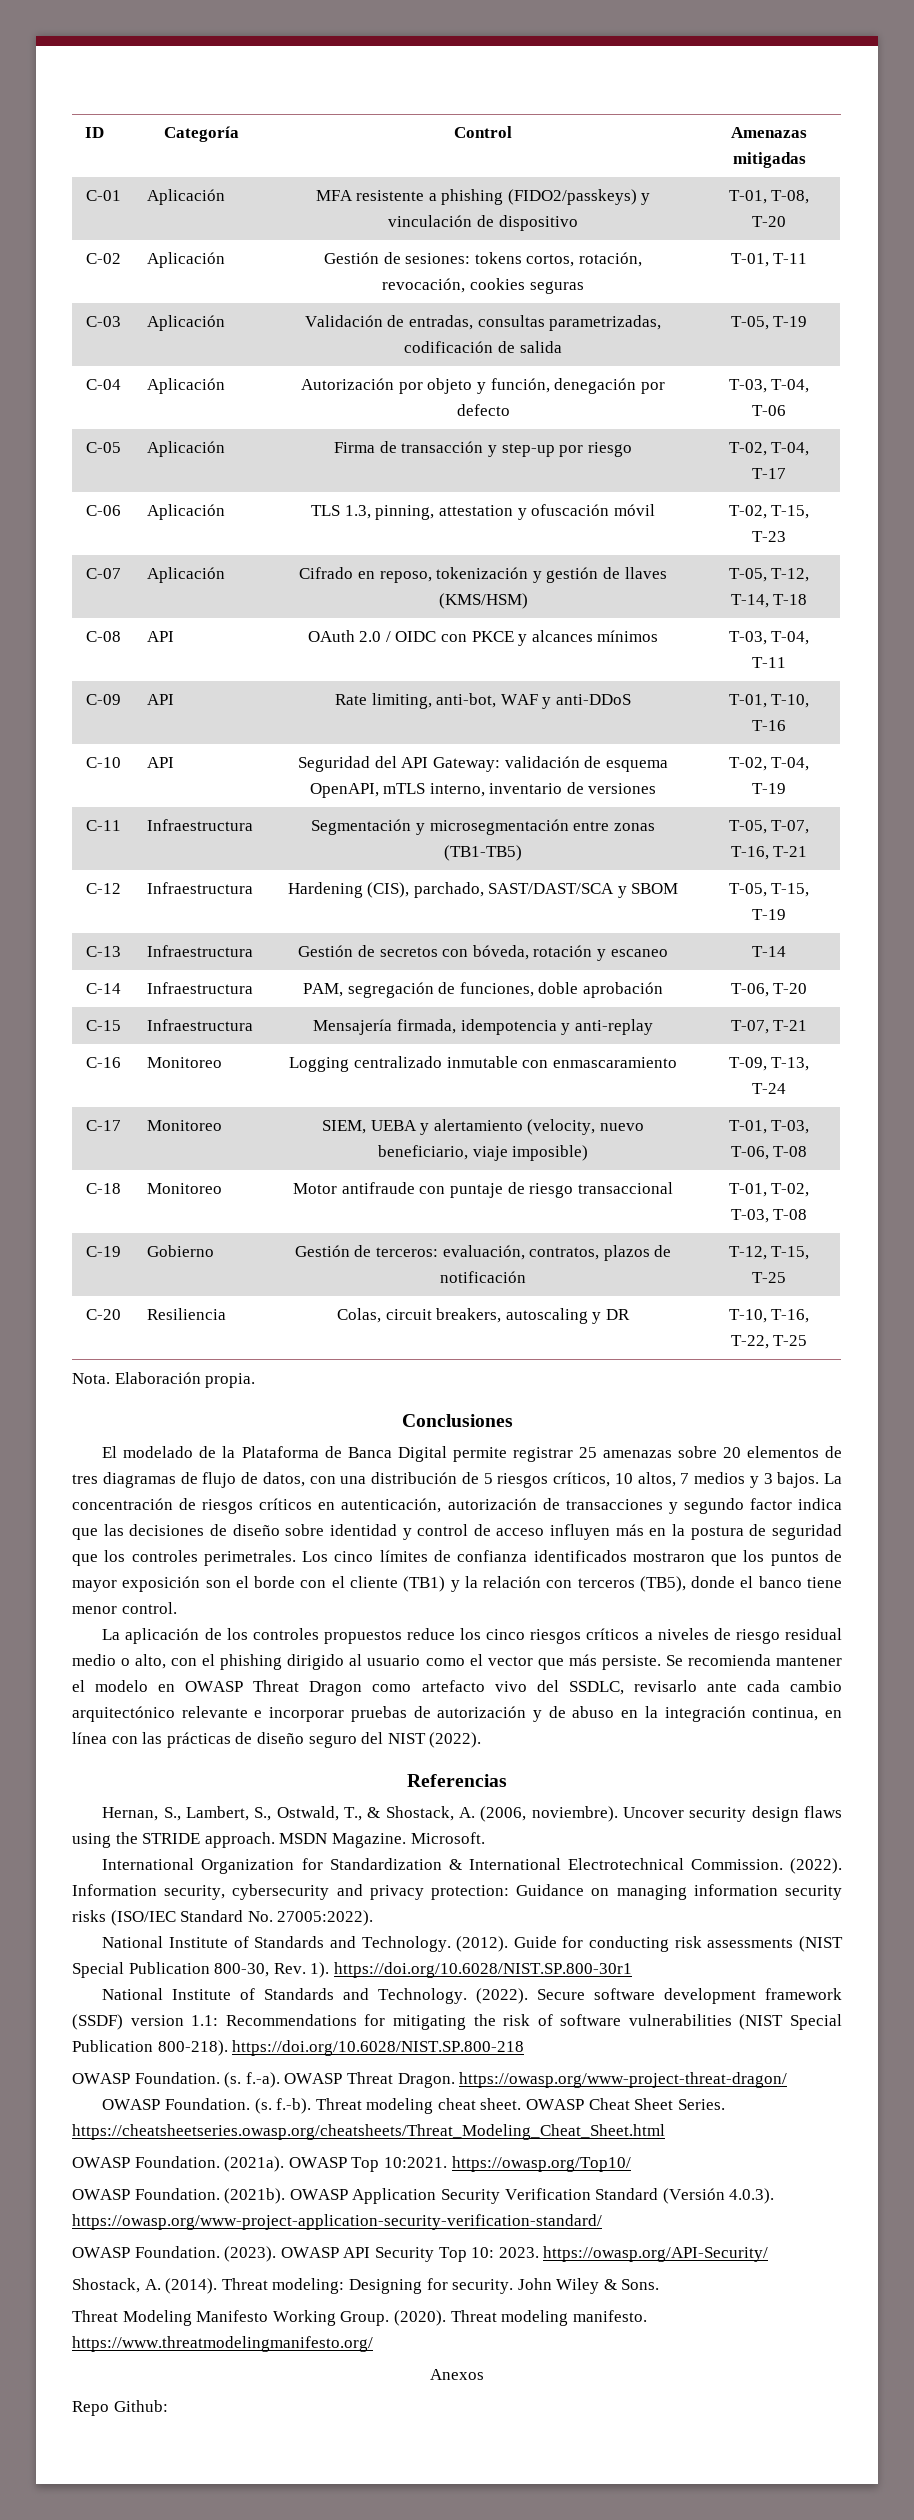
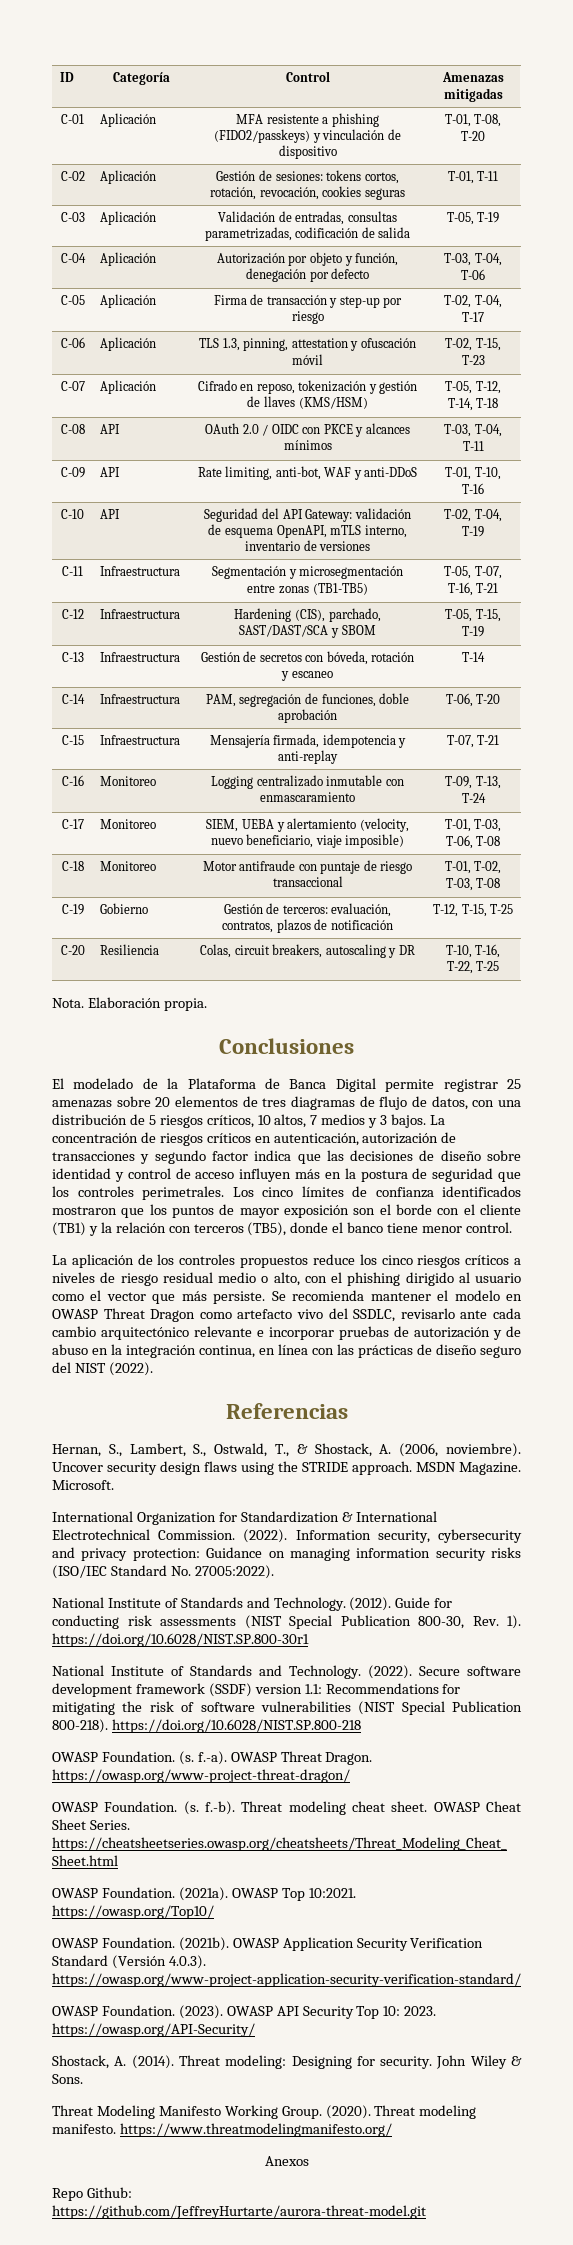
(168, 2406) none -> [52,2205,426,2219] // https://github.com/JeffreyHurtarte/aurora-threat-model.git

